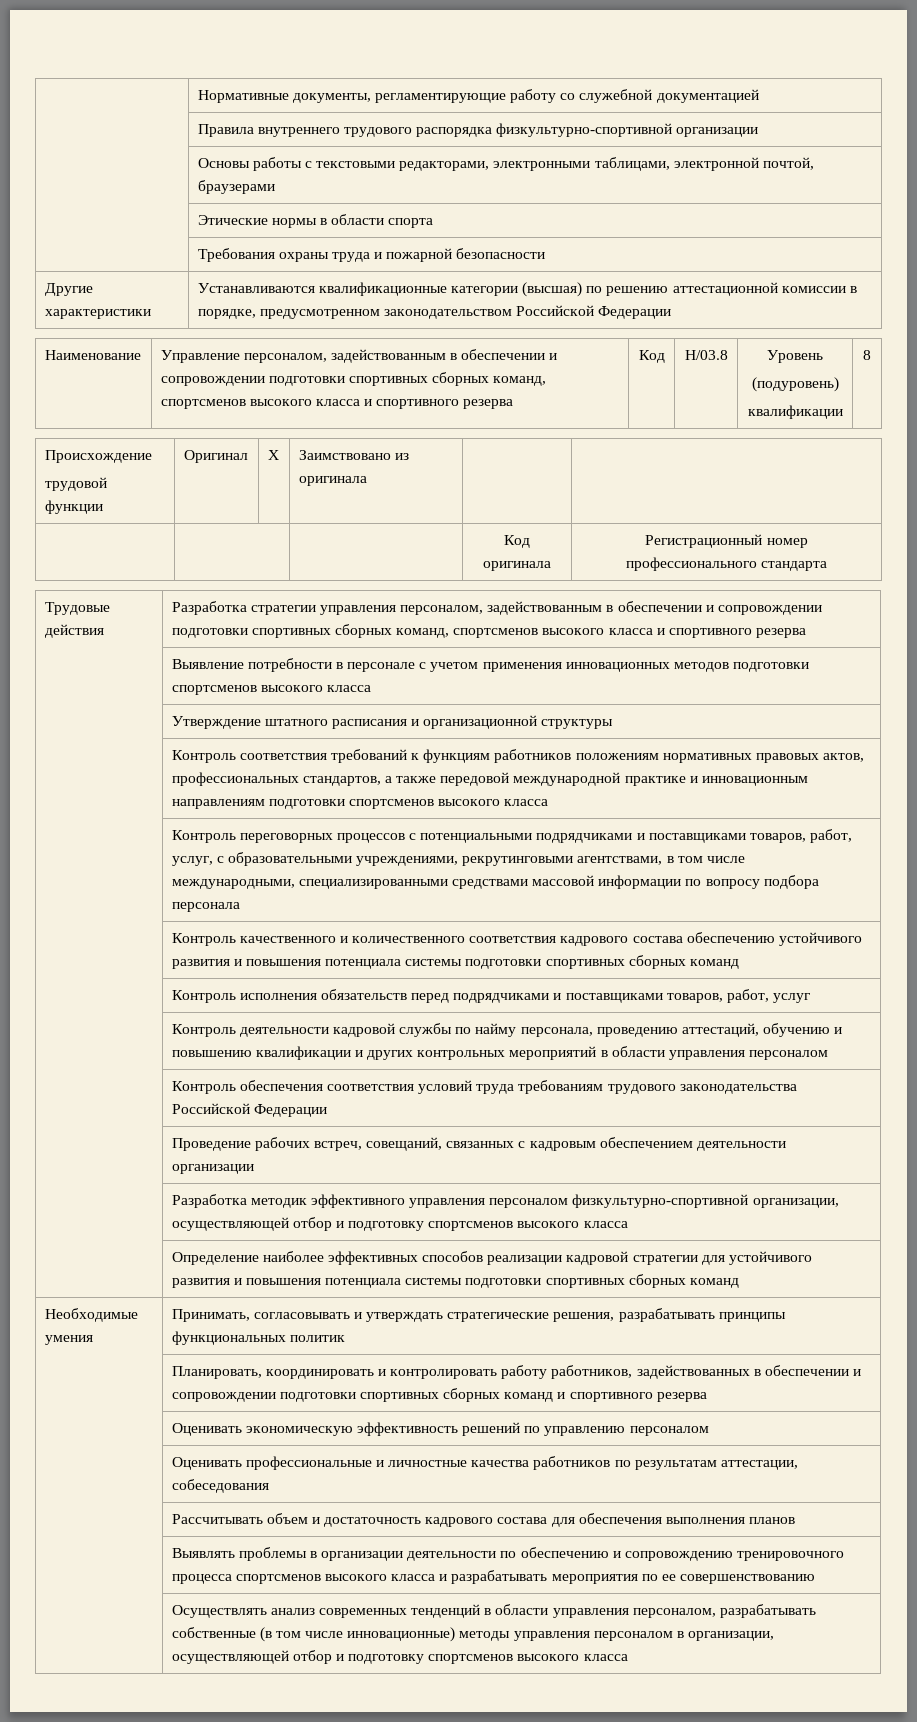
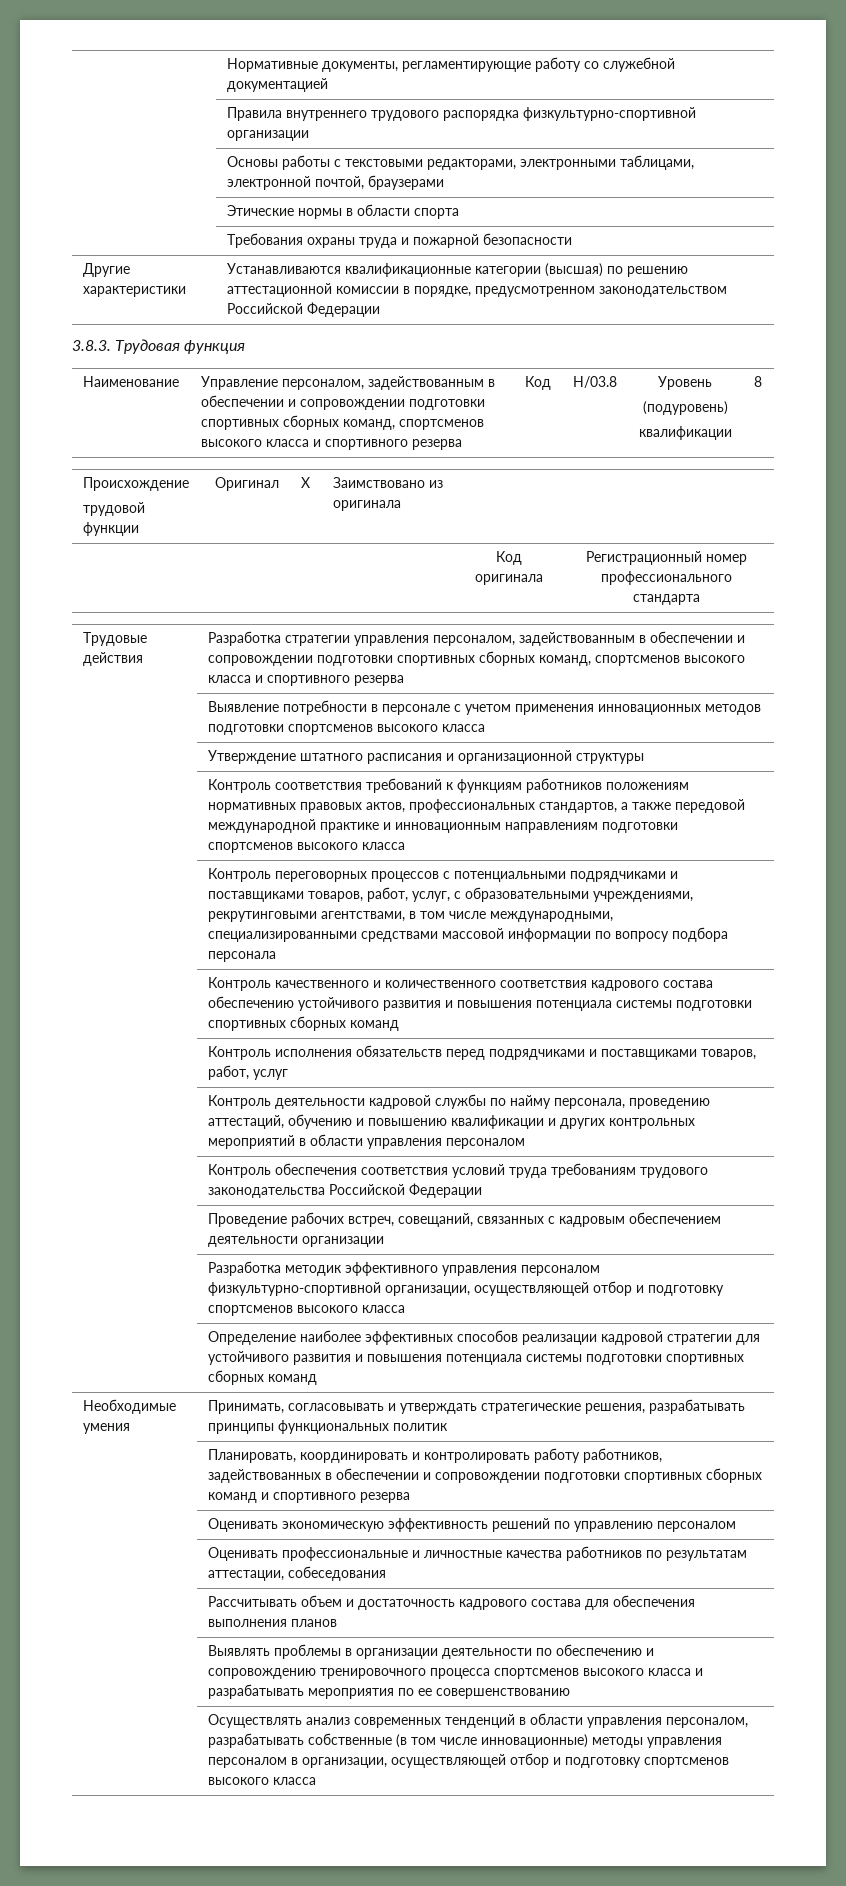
(672, 312) none -> [72,339,246,354] // 3.8.3. Трудовая функция

